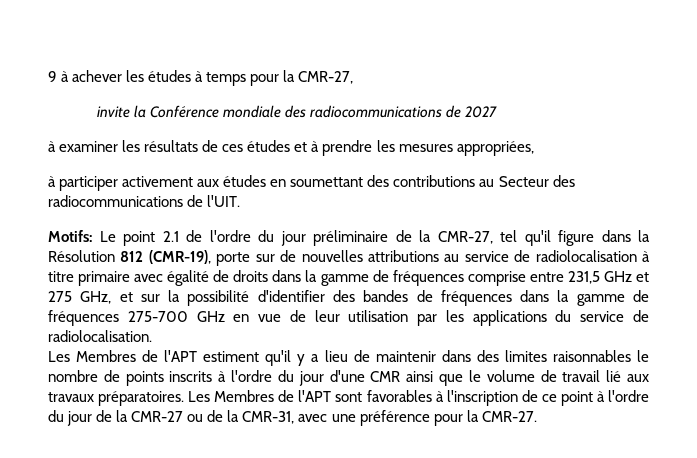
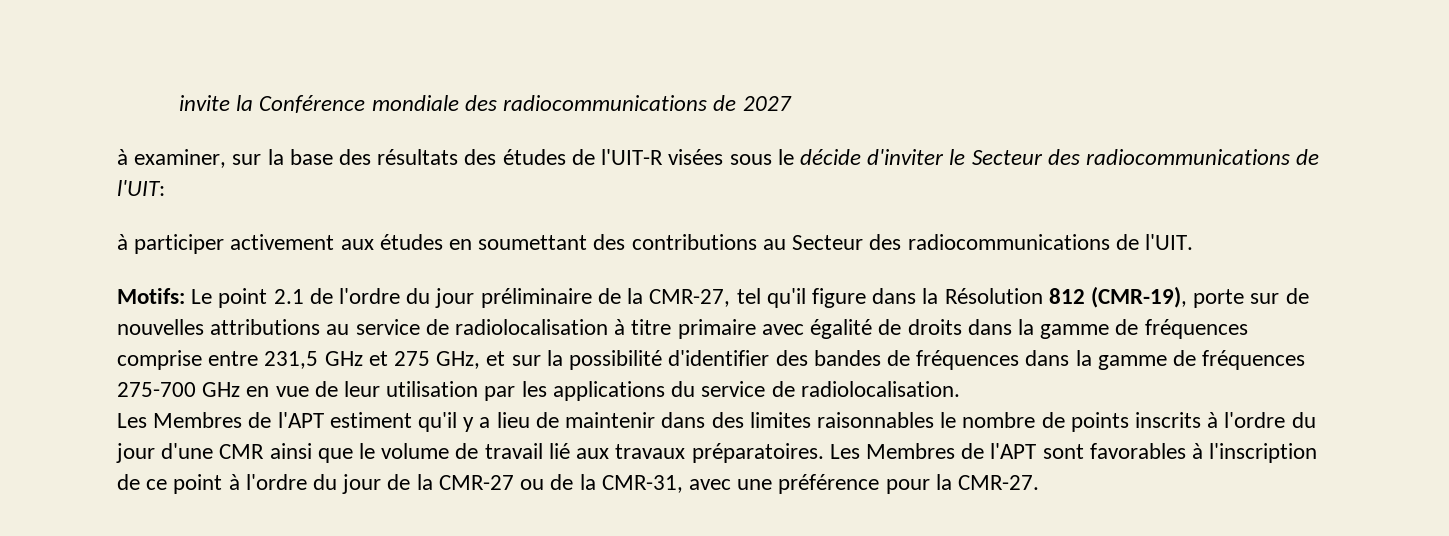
[48,70,354,86] 9 à achever les études à temps pour la CMR-27, // -> (179, 103) none
[59,140,534,156] examiner les résultats de ces études et à prendre les mesures appropriées, -> [134,149,1320,168] [117,180,165,196] examiner, sur la base des résultats des études de l'UIT-R visées sous le décide d'inviter le Secteur des radiocommunications de l'UIT:

